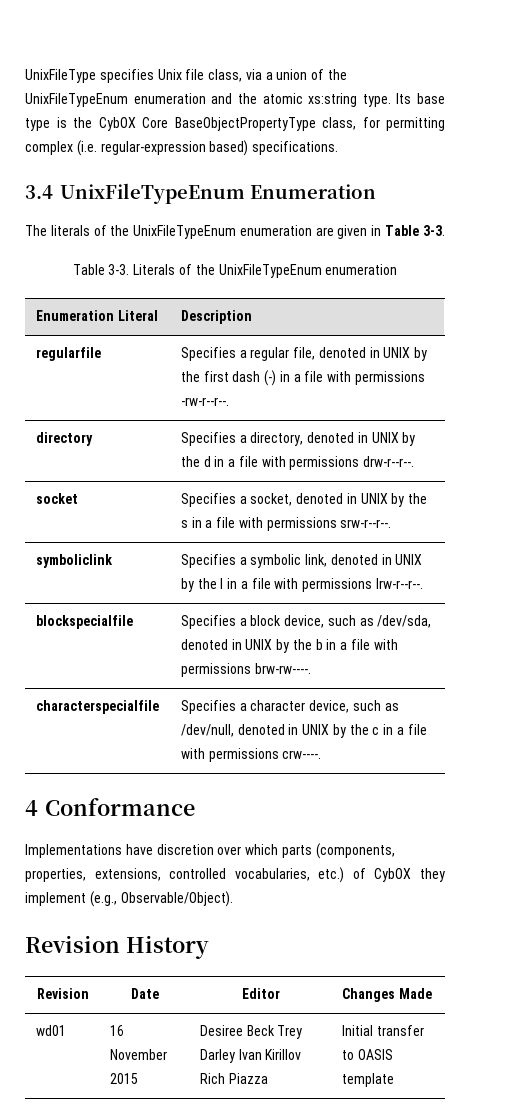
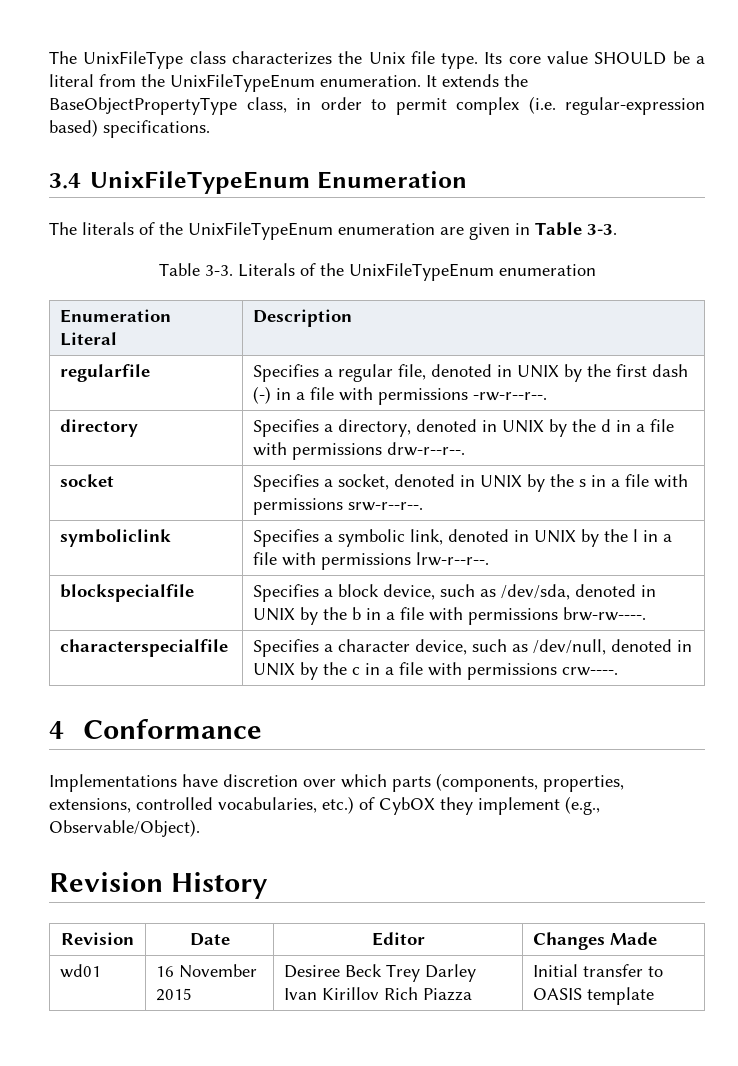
[25,69,348,83] [25,93,445,107] [25,117,445,131] UnixFileType specifies Unix file class, via a union of the UnixFileTypeEnum enumeration and the atomic xs:string type. Its base type is the CybOX Core BaseObjectPropertyType class, for permitting -> [49,51,705,69] [49,74,528,92] [49,97,447,115] The UnixFileType class characterizes the Unix file type. Its core value SHOULD be a literal from the UnixFileTypeEnum enumeration. It extends the BaseObjectPropertyType class, in order to permit

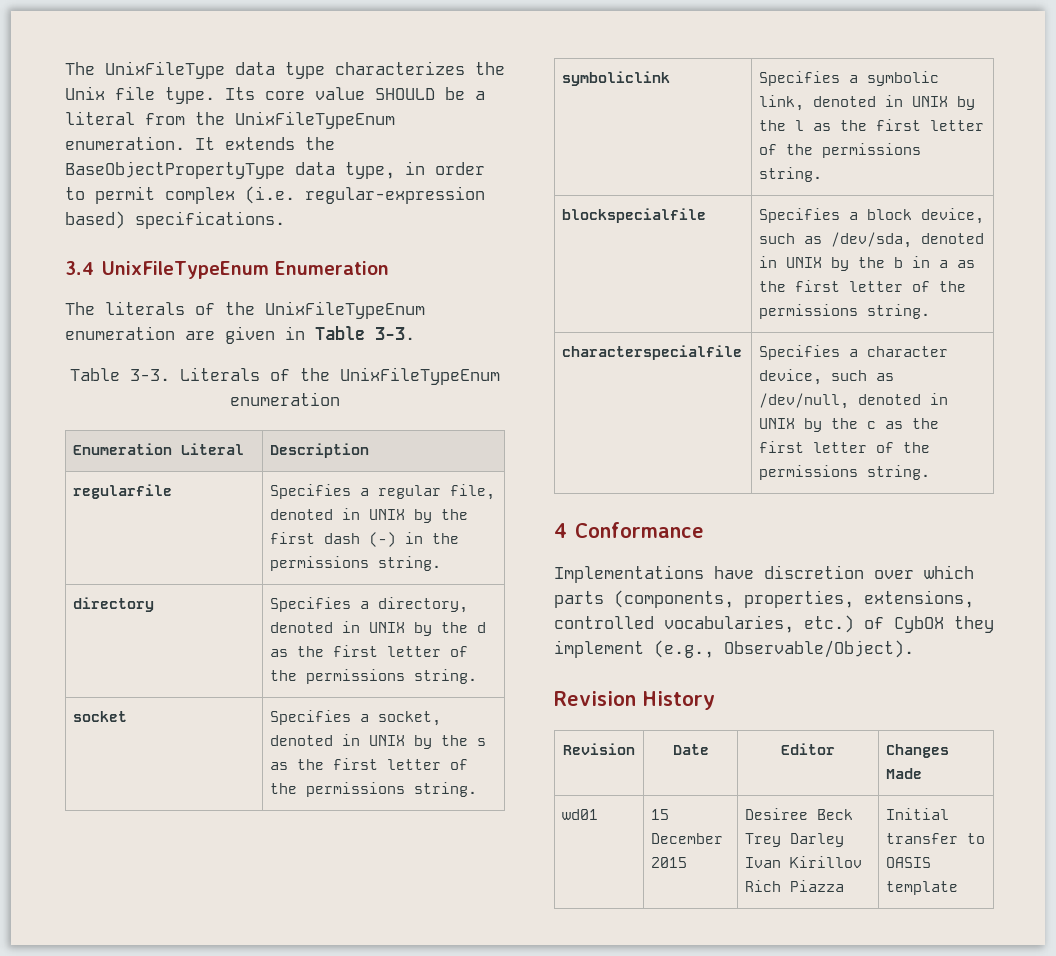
[189,51,226,64] class -> [235,62,325,79] data type
[246,97,287,113] class, -> [295,162,395,179] data type,
[296,387,548,405] a file with permissions -rw-r--r--. -> [432,533,460,544] [270,556,442,571] the permissions string.
[616,419,675,432] [253,442,466,460] in a file with permissions drw-r--r--. -> [270,645,469,657] [270,669,478,684] as the first letter of the permissions string.
[591,474,689,488] [253,498,424,515] in a file with permissions srw-r--r--. -> [270,758,469,770] [270,782,478,797] as the first letter of the permissions string.
[643,530,673,542] [253,552,490,570] in a file with permissions lrw-r--r--. -> [813,119,985,131] [759,143,922,158] [759,167,823,182] as the first letter of the permissions string.
[400,607,647,625] file with permissions brw-rw----. -> [957,260,976,268] [759,280,967,292] [759,304,931,319] as the first letter of the permissions string.
[365,662,619,680] in a file with permissions crw----. -> [885,418,940,429] [759,441,931,453] [759,465,931,480] as the first letter of the permissions string.
[156,964,258,978] 16 November -> [651,809,670,820] [651,833,724,844] 15 December

